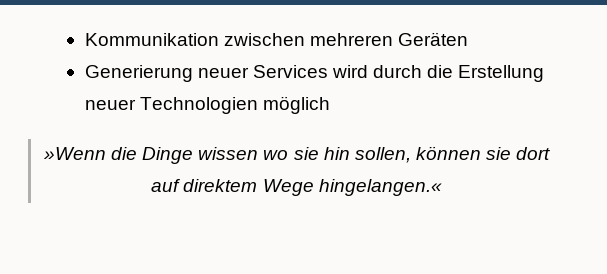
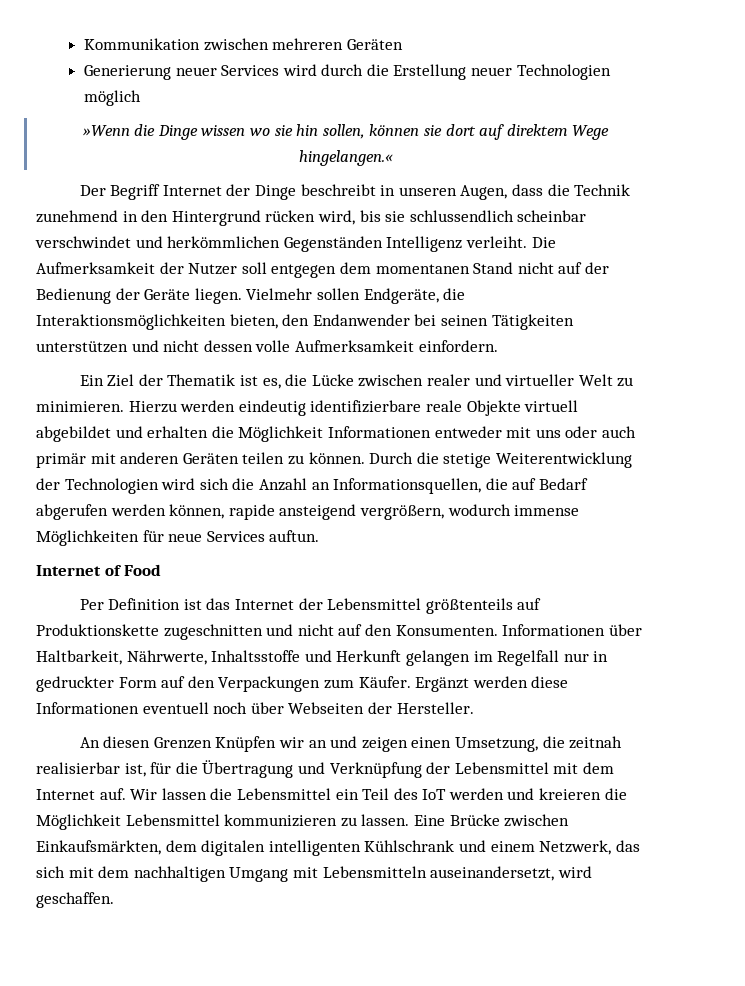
(442, 187) none -> [79,184,631,200] [36,210,587,226] [35,236,556,252] [36,262,609,278] [36,288,466,304] [36,314,574,330] [36,340,498,353] [79,374,634,389] [36,400,579,416] [36,426,636,442] [36,452,632,468] [36,478,588,494] [36,504,580,520] [36,530,320,546] [36,564,162,576] [79,598,542,614] [36,624,642,640] [36,650,609,666] [36,676,569,692] [36,702,474,714] [79,736,623,752] [36,760,614,778] [36,788,627,800] [36,814,570,830] [36,840,640,856] [36,866,592,882] [36,892,114,908] // Der Begriff Internet der Dinge beschreibt in unseren Augen, dass die Technik zunehmend in den Hintergrund rücken wird, bis sie schlussendlich scheinbar verschwindet und herkömmlichen Gegenständen Intelligenz verleiht. Die Aufmerksamkeit der Nutzer soll entgegen dem momentanen Stand nicht auf der Bedienung der Geräte liegen. Vielmehr sollen Endgeräte, die Interaktionsmöglichkeiten bieten, den Endanwender bei seinen Tätigkeiten unterstützen und nicht dessen volle Aufmerksamkeit einfordern. // Ein Ziel der Thematik ist es, die Lücke zwischen realer und virtueller Welt zu minimieren. Hierzu werden eindeutig identifizierbare reale Objekte virtuell abgebildet und erhalten die Möglichkeit Informationen entweder mit uns oder auch primär mit anderen Geräten teilen zu können. Durch die stetige Weiterentwicklung der Technologien wird sich die Anzahl an Informationsquellen, die auf Bedarf abgerufen werden können, rapide ansteigend vergrößern, wodurch immense Möglichkeiten für neue Services auftun. // Internet of Food // Per Definition ist das Internet der Lebensmittel größtenteils auf Produktionskette zugeschnitten und nicht auf den Konsumenten. Informationen über Haltbarkeit, Nährwerte, Inhaltsstoffe und Herkunft gelangen im Regelfall nur in gedruckter Form auf den Verpackungen zum Käufer. Ergänzt werden diese Informationen eventuell noch über Webseiten der Hersteller. // An diesen Grenzen Knüpfen wir an und zeigen einen Umsetzung, die zeitnah realisierbar ist, für die Übertragung und Verknüpfung der Lebensmittel mit dem Internet auf. Wir lassen die Lebensmittel ein Teil des IoT werden und kreieren die Möglichkeit Lebensmittel kommunizieren zu lassen. Eine Brücke zwischen Einkaufsmärkten, dem digitalen intelligenten Kühlschrank und einem Netzwerk, das sich mit dem nachhaltigen Umgang mit Lebensmitteln auseinandersetzt, wird geschaffen.

